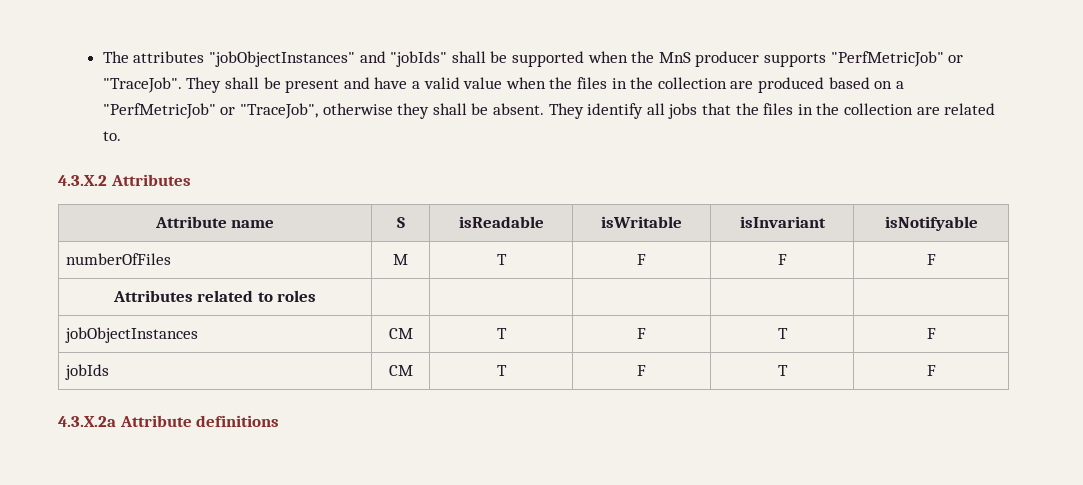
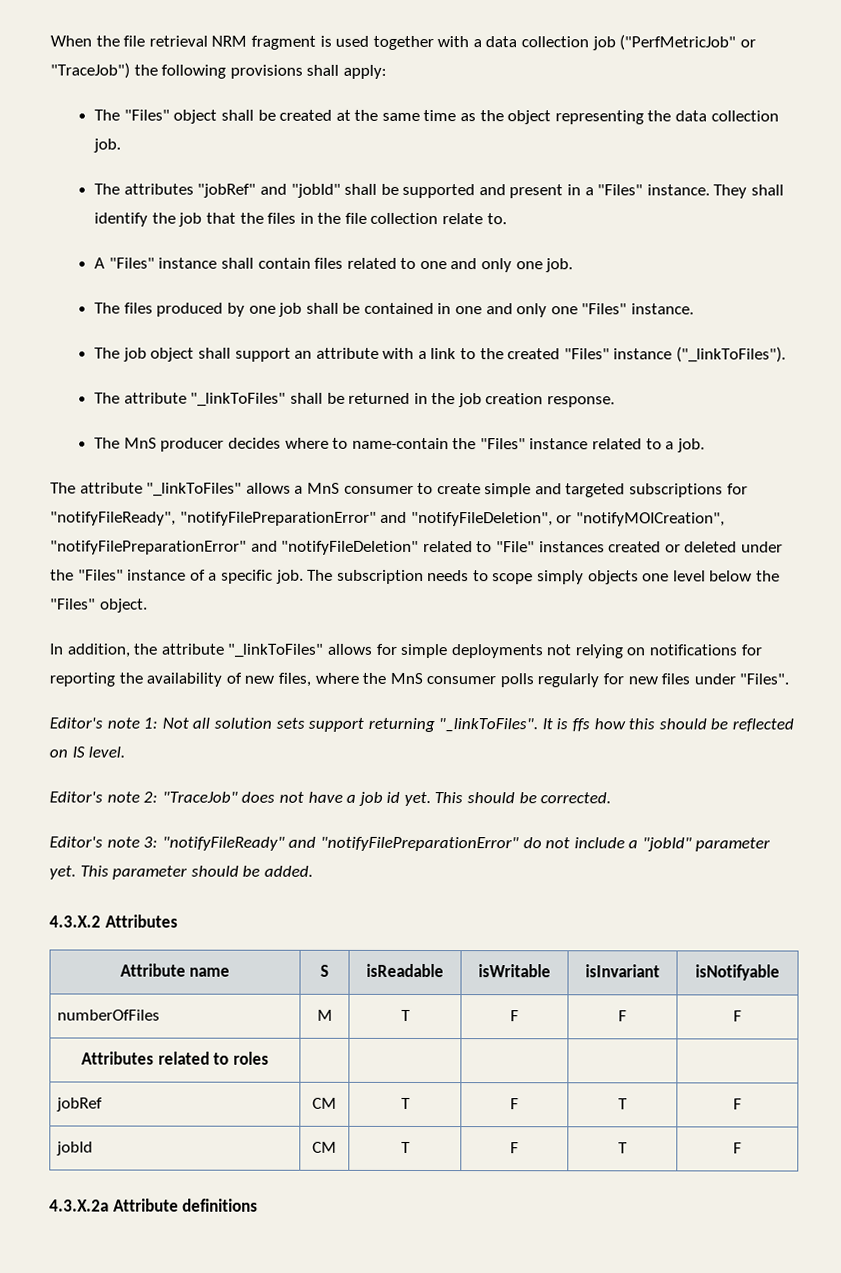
[102,51,964,67] [102,77,904,93] [102,103,698,119] The attributes "jobObjectInstances" and "jobIds" shall be supported when the MnS producer supports "PerfMetricJob" or "TraceJob". They shall be present and have a valid value when the files in the collection are produced based on a "PerfMetricJob" or "TraceJob", otherwise they shall be absent. They identify all jobs -> [50,34,756,51] [50,62,387,79] [94,109,779,125] [93,138,122,153] [94,183,785,199] [94,212,203,227] When the file retrieval NRM fragment is used together with a data collection job ("PerfMetricJob" or "TraceJob") the following provisions shall apply: // The "Files" object shall be created at the same time as the object representing the data collection job. // The attributes "jobRef" and "jobId" shall be supported and present in a "Files" instance. They shall identify the job
[843,103,996,115] [102,131,121,141] collection are related to. -> [344,212,507,225] [94,257,574,273] [94,302,695,318] [94,346,787,363] [94,392,616,408] [94,437,705,453] [50,482,748,498] [50,511,725,527] [50,540,783,555] [50,569,781,585] [50,598,148,613] [49,643,762,659] [49,672,790,688] [49,717,795,733] [49,746,126,758] [49,791,612,807] [49,836,771,852] [49,865,313,880] file collection relate to. // A "Files" instance shall contain files related to one and only one job. // The files produced by one job shall be contained in one and only one "Files" instance. // The job object shall support an attribute with a link to the created "Files" instance ("_linkToFiles"). // The attribute "_linkToFiles" shall be returned in the job creation response. // The MnS producer decides where to name-contain the "Files" instance related to a job. // The attribute "_linkToFiles" allows a MnS consumer to create simple and targeted subscriptions for "notifyFileReady", "notifyFilePreparationError" and "notifyFileDeletion", or "notifyMOICreation", "notifyFilePreparationError" and "notifyFileDeletion" related to "File" instances created or deleted under the "Files" instance of a specific job. The subscription needs to scope simply objects one level below the "Files" object. // In addition, the attribute "_linkToFiles" allows for simple deployments not relying on notifications for reporting the availability of new files, where the MnS consumer polls regularly for new files under "Files". // Editor's note 1: Not all solution sets support returning "_linkToFiles". It is ffs how this should be reflected on IS level. // Editor's note 2: "TraceJob" does not have a job id yet. This should be corrected. // Editor's note 3: "notifyFileReady" and "notifyFilePreparationError" do not include a "jobId" parameter yet. This parameter should be added.
[65,327,199,343] [388,328,413,339] [496,328,507,339] [637,328,647,339] [777,328,788,339] [926,328,936,339] [65,364,110,380] jobObjectInstances | CM | T | F | T | F // jobIds -> [55,1097,103,1112] [312,1097,337,1109] [400,1097,411,1109] [510,1098,519,1110] [618,1098,628,1110] [733,1098,742,1110] [55,1141,93,1156] jobRef | CM | T | F | T | F // jobId

